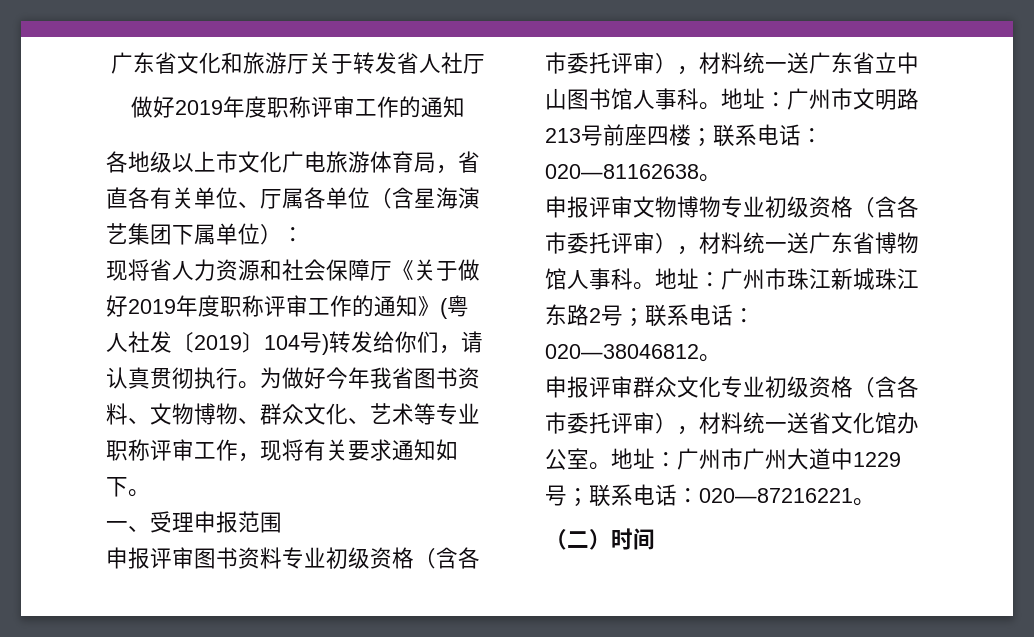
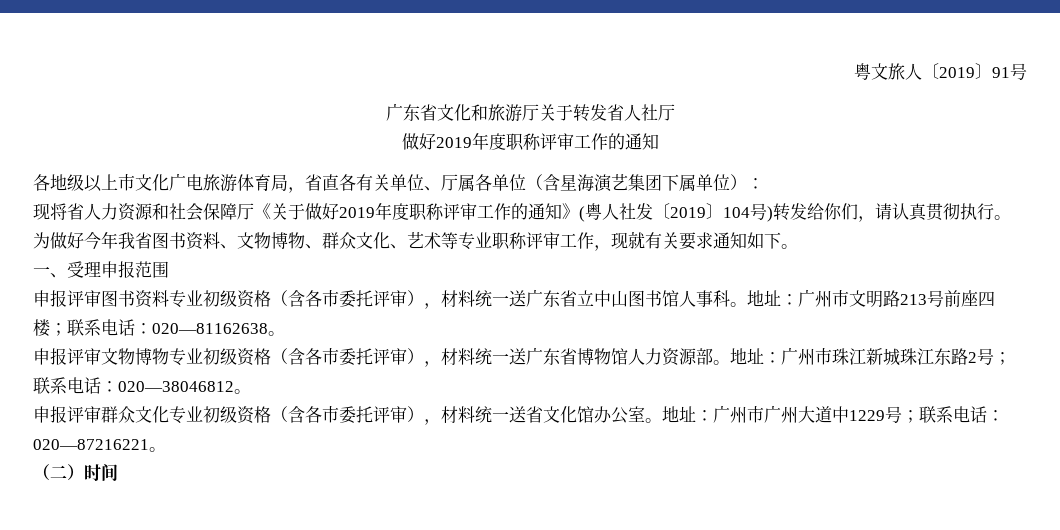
(110, 63) none -> [854,63,1027,80] 粤文旅人〔2019〕91号 //
[282,439,304,461] 将 -> [628,231,645,249] 就
[589,268,633,290] 事科 -> [645,348,713,366] 力资源部

